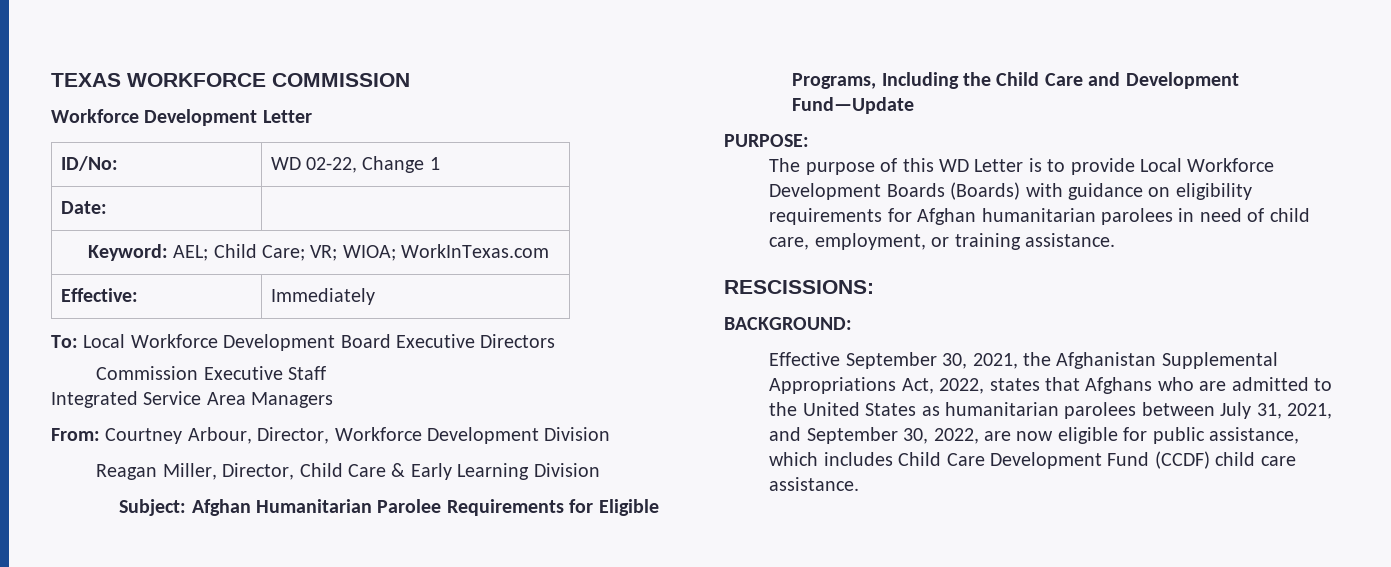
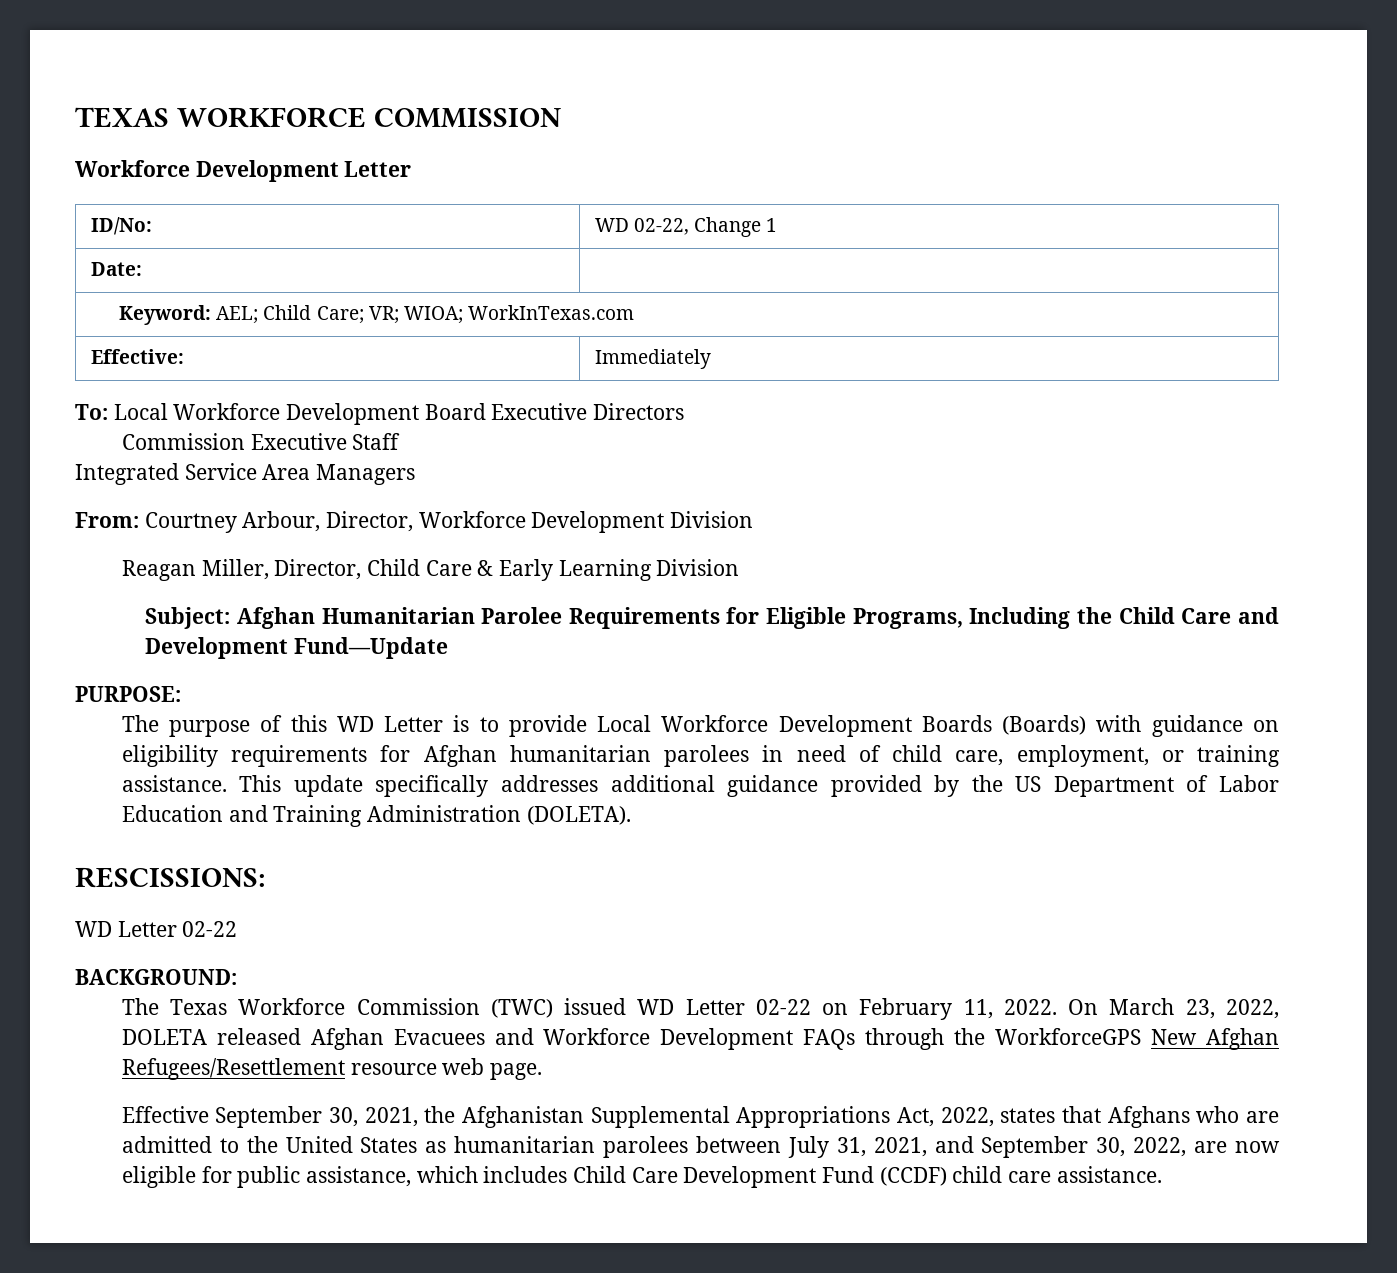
[724,280,874,294] [724,317,852,330] // RESCISSIONS: // BACKGROUND: -> [239,775,1280,797] [121,805,631,827] [75,867,265,888] [75,921,238,937] [75,969,237,985] [121,998,1279,1020] [121,1028,1280,1050] [121,1058,542,1080] This update specifically addresses additional guidance provided by the US Department of Labor Education and Training Administration (DOLETA). // RESCISSIONS: // WD Letter 02-22 // BACKGROUND: // The Texas Workforce Commission (TWC) issued WD Letter 02-22 on February 11, 2022. On March 23, 2022, DOLETA released Afghan Evacuees and Workforce Development FAQs through the WorkforceGPS New Afghan Refugees/Resettlement resource web page.

